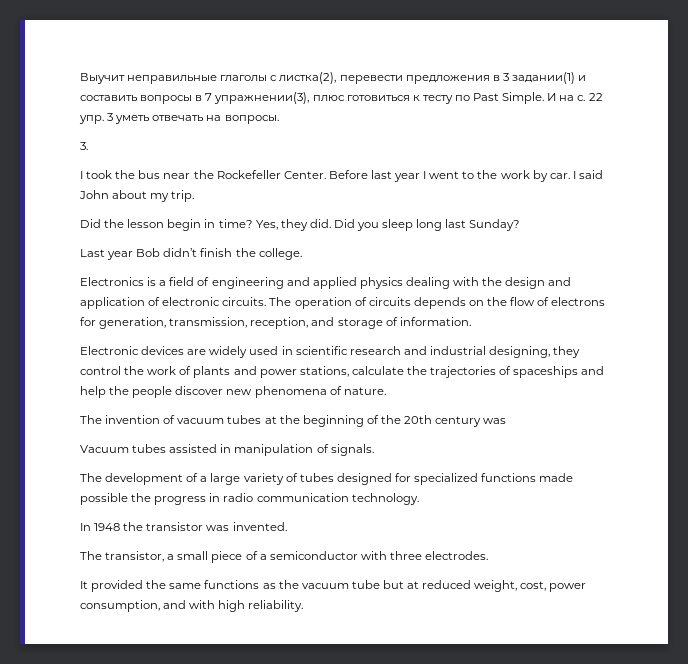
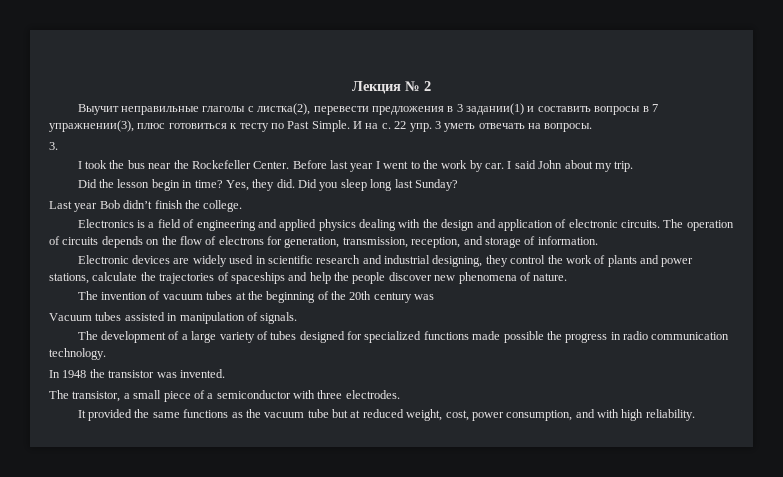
(80, 78) none -> [352,81,431,94] Лекция № 2 //

